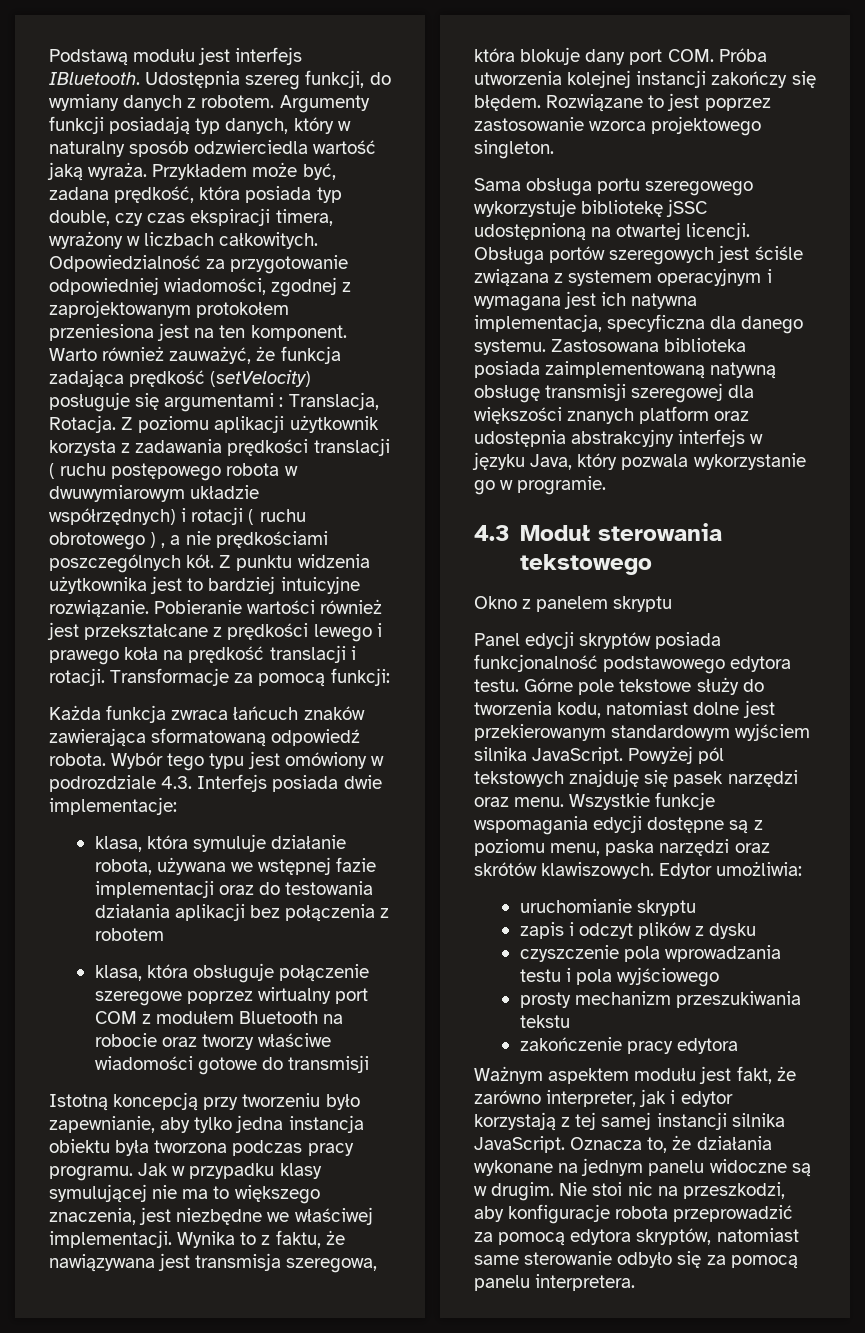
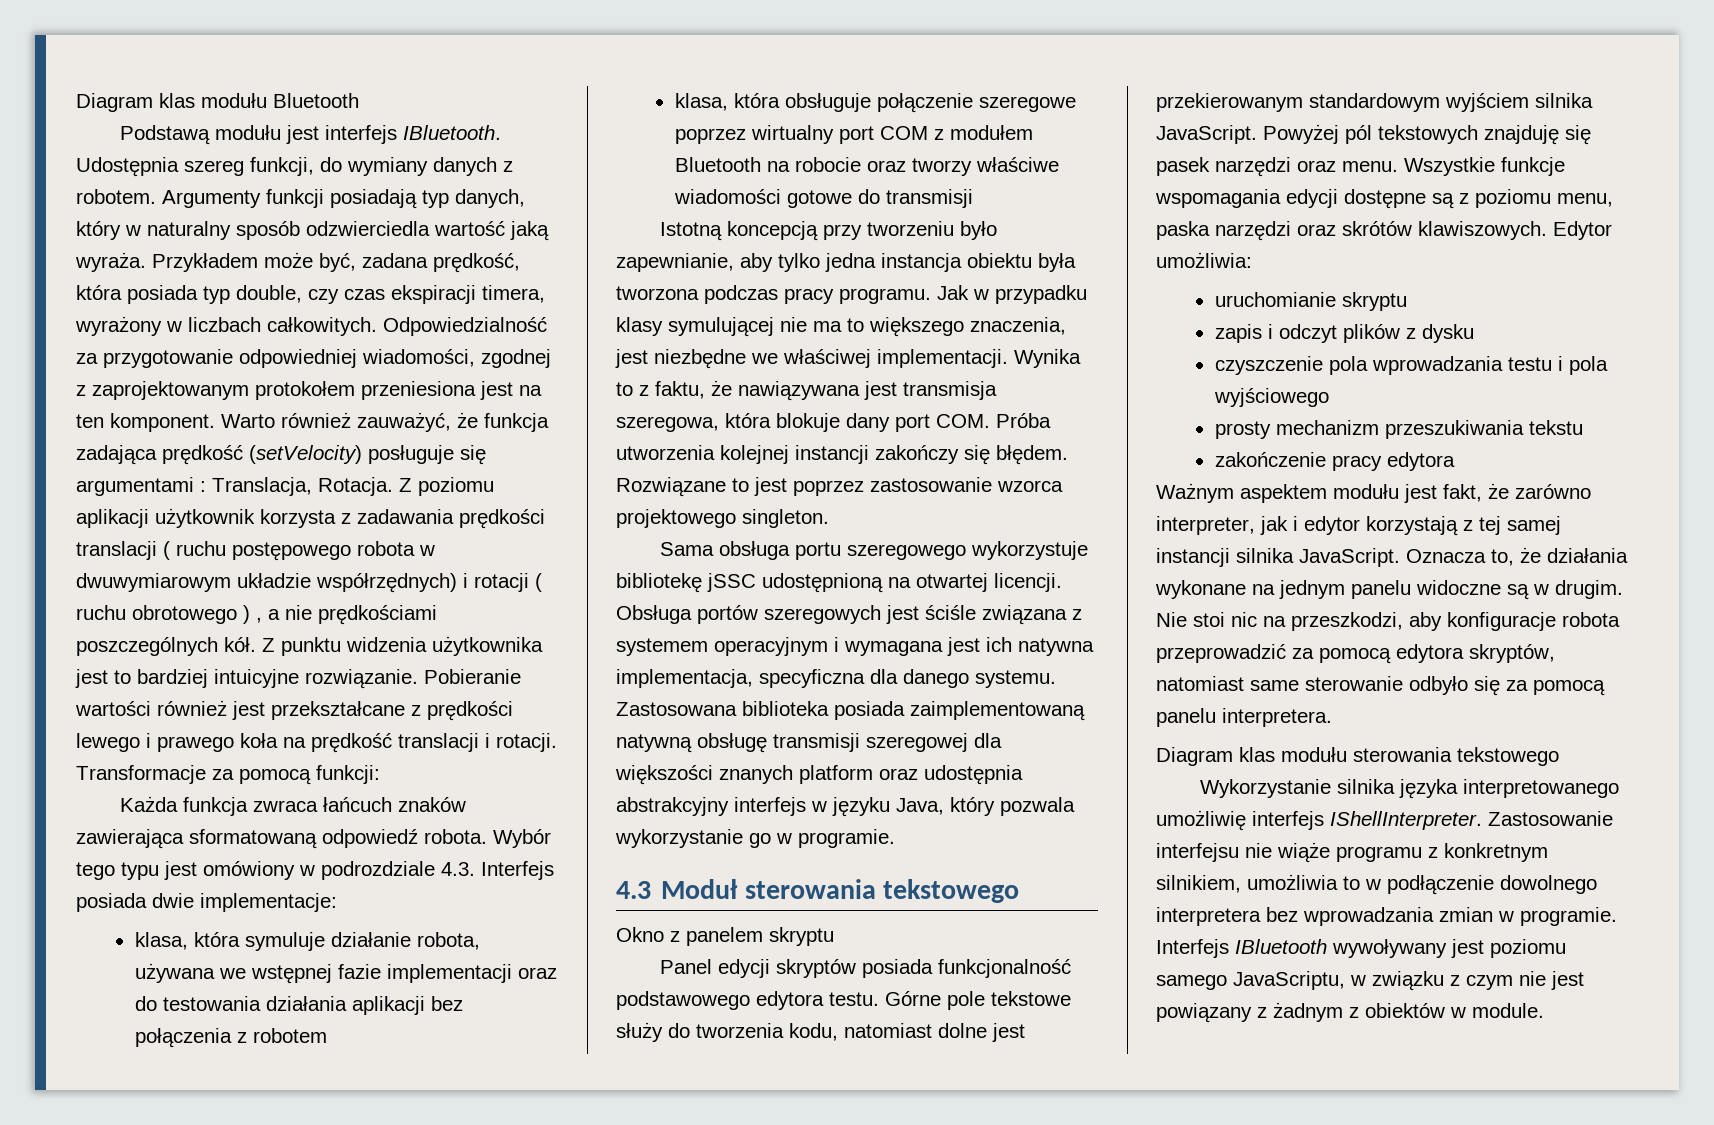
(49, 57) none -> [76,93,359,112] Diagram klas modułu Bluetooth //
(636, 1282) none -> [1156,747,1559,766] [1199,779,1619,799] [1156,810,1613,831] [1156,842,1548,863] [1156,874,1597,895] [1156,907,1617,926] [1156,939,1566,958] [1156,971,1584,991] [1156,1002,1544,1023] // Diagram klas modułu sterowania tekstowego // Wykorzystanie silnika języka interpretowanego umożliwię interfejs IShellInterpreter. Zastosowanie interfejsu nie wiąże programu z konkretnym silnikiem, umożliwia to w podłączenie dowolnego interpretera bez wprowadzania zmian w programie. Interfejs IBluetooth wywoływany jest poziomu samego JavaScriptu, w związku z czym nie jest powiązany z żadnym z obiektów w module.

